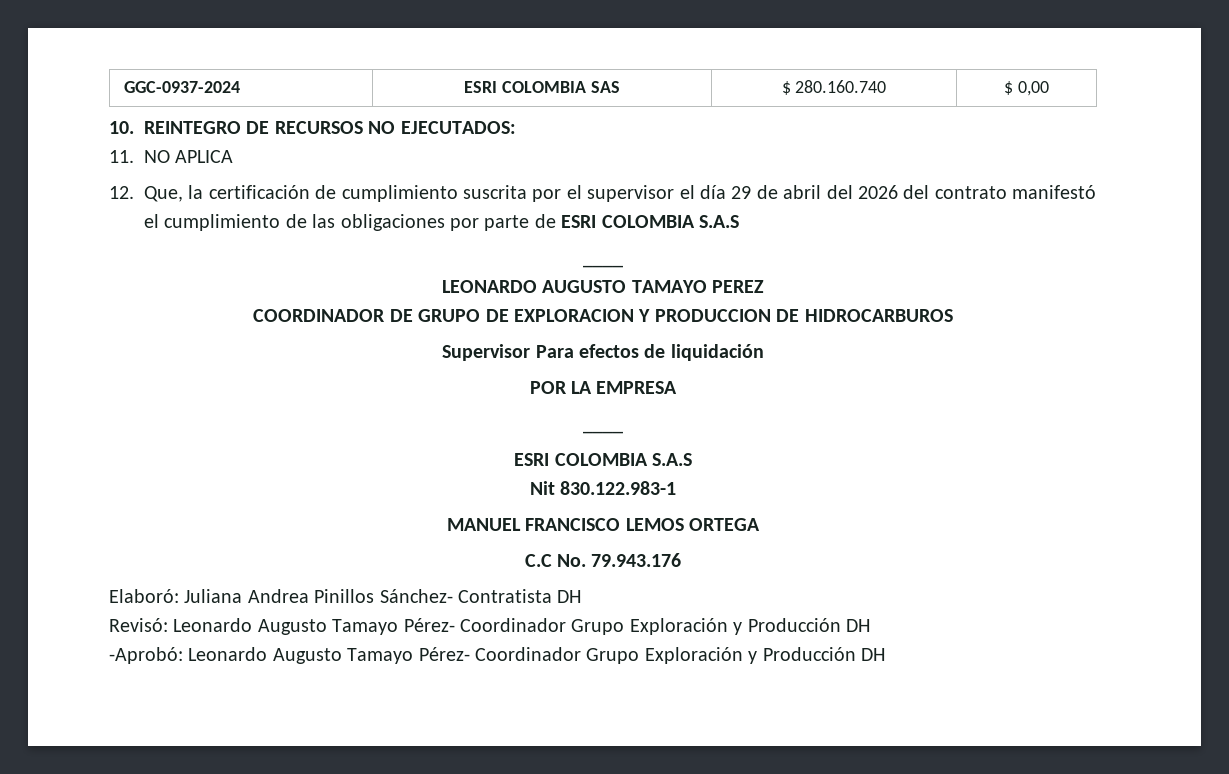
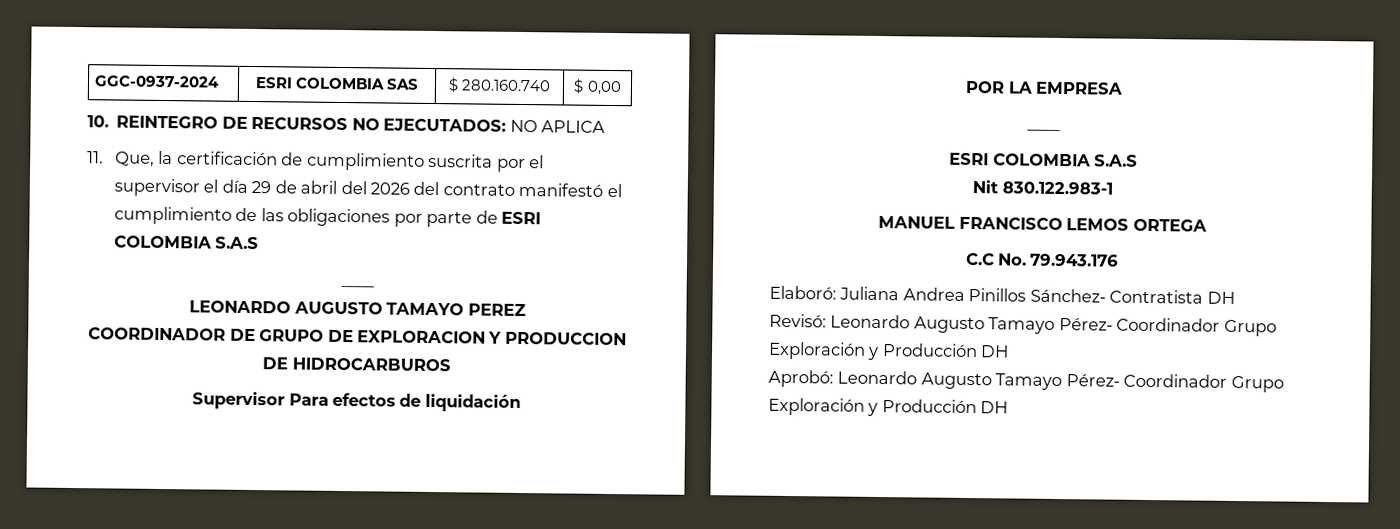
[109,150,134,163] // 11. -> (507, 125) none
[109,186,134,199] 12. -> [87,151,104,164] 11.
[109,647,183,664] -Aprobó: -> [768,369,834,388] Aprobó:

